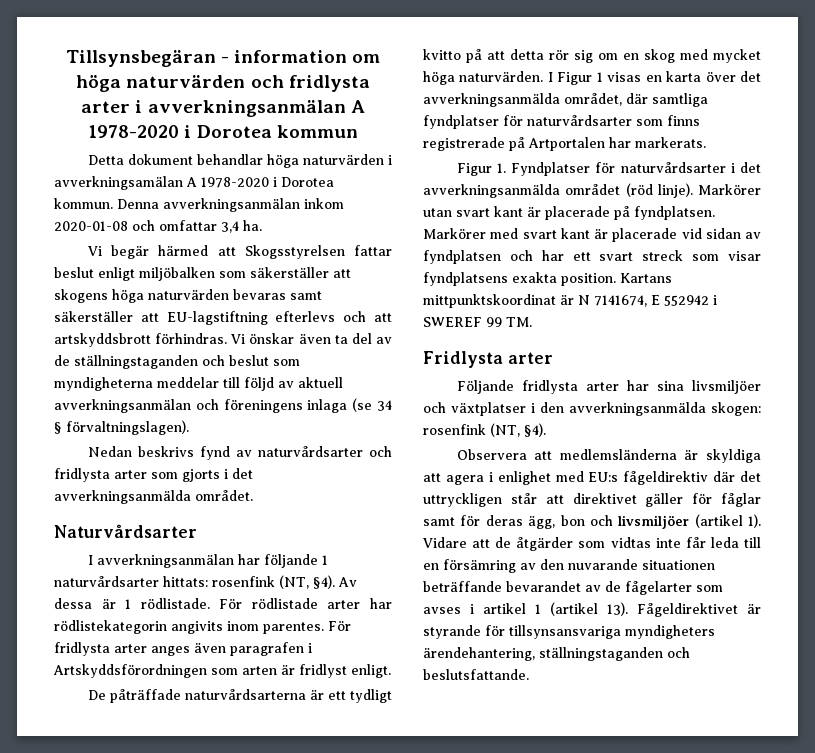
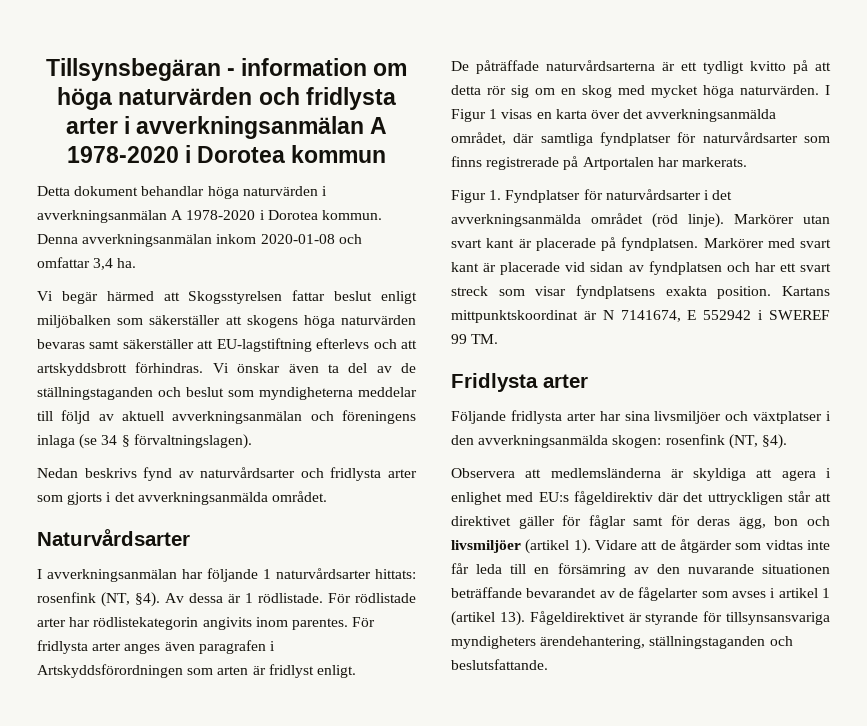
[54,176,183,190] avverkningsamälan -> [37,210,167,223] avverkningsanmälan

